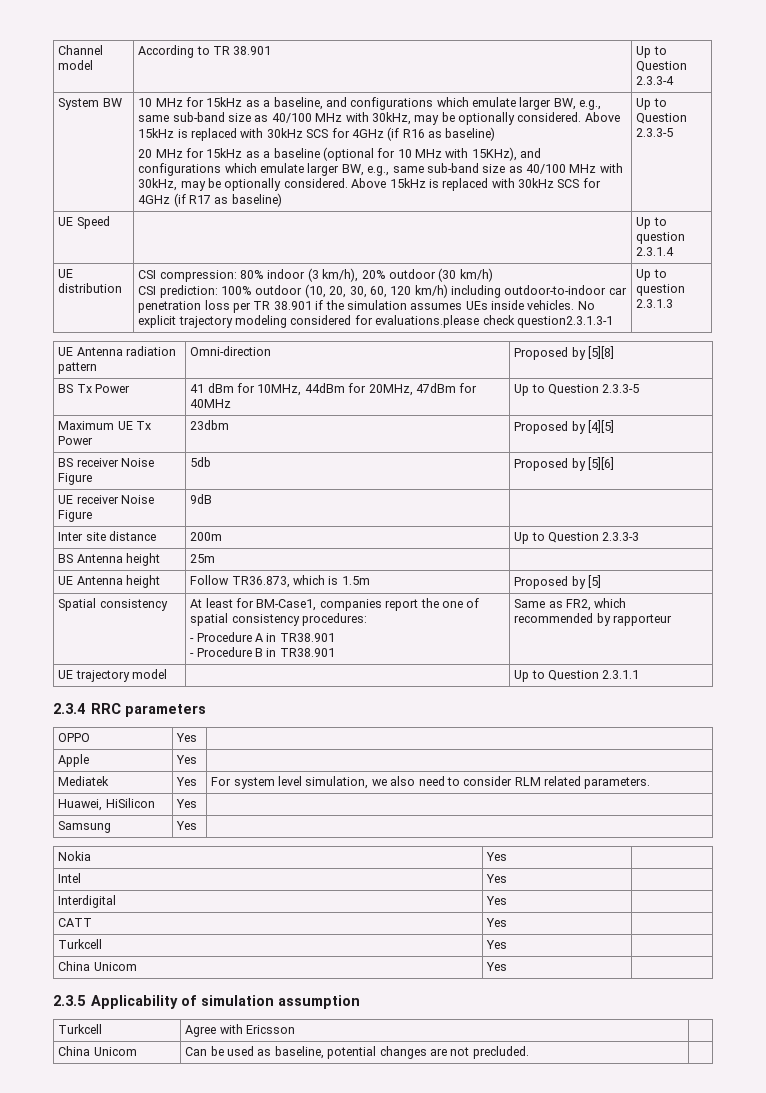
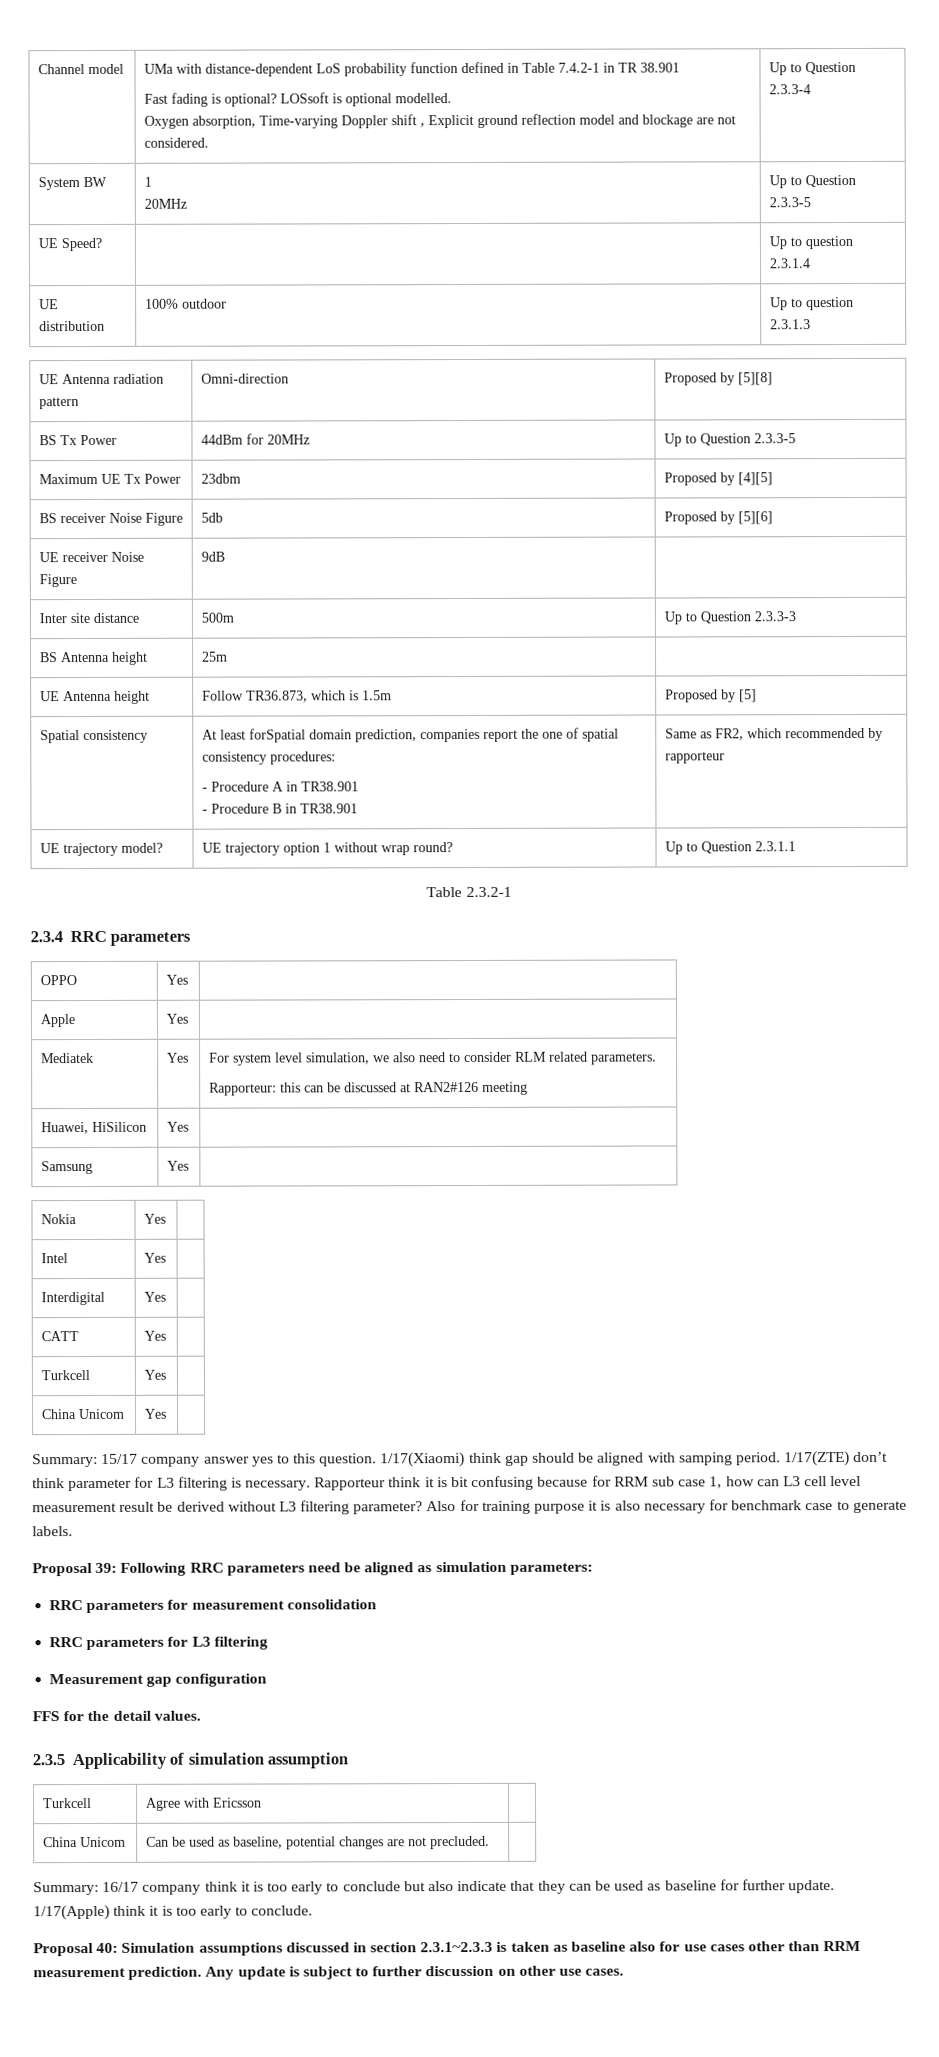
[138,45,272,58] According to TR 38.901 -> [143,61,680,77] [143,92,452,107] [143,113,736,129] [143,137,209,148] UMa with distance-dependent LoS probability function defined in Table 7.4.2-1 in TR 38.901 // Fast fading is optional? LOSsoft is optional modelled. // Oxygen absorption, Time-varying Doppler shift , Explicit ground reflection model and blockage are not considered.
[138,97,602,110] [138,112,620,125] [138,127,496,141] [138,147,542,161] [138,163,623,176] [138,178,601,191] [138,193,282,207] 10 MHz for 15kHz as a baseline, and configurations which emulate larger BW, e.g., same sub-band size as 40/100 MHz with 30kHz, may be optionally considered. Above 15kHz is replaced with 30kHz SCS for 4GHz (if R16 as baseline) // 20 MHz for 15kHz as a baseline (optional for 10 MHz with 15KHz), and configurations which emulate larger BW, e.g., same sub-band size as 40/100 MHz with 30kHz, may be optionally considered. Above 15kHz is replaced with 30kHz SCS for 4GHz (if R17 as baseline) -> [143,176,152,187] [143,198,187,209] 1 // 20MHz
[76,216,110,229] Speed -> [60,237,102,252] Speed?
[138,268,493,282] [138,284,627,298] [138,300,595,313] [138,315,613,328] CSI compression: 80% indoor (3 km/h), 20% outdoor (30 km/h) // CSI prediction: 100% outdoor (10, 20, 30, 60, 120 km/h) including outdoor-to-indoor car penetration loss per TR 38.901 if the simulation assumes UEs inside vehicles. No explicit trajectory modeling considered for evaluations.please check question2.3.1.3-1 -> [144,298,227,309] 100% outdoor
[190,383,478,396] [190,399,232,408] 41 dBm for 10MHz, 44dBm for 20MHz, 47dBm for 40MHz -> [200,433,310,445] 44dBm for 20MHz
[190,532,223,541] 200m -> [200,612,234,623] 500m
[236,598,317,611] for BM-Case1, -> [248,728,417,743] forSpatial domain prediction,
[132,669,168,679] model | -> [120,842,163,853] [201,842,453,856] model? | UE trajectory option 1 without wrap round?
(640, 674) none -> [426,886,512,898] // Table 2.3.2-1
(651, 783) none -> [208,1081,528,1096] // Rapporteur: this can be discussed at RAN2#126 meeting
(508, 966) none -> [32,1451,889,1468] [32,1475,862,1492] [32,1499,907,1515] [32,1526,73,1537] [32,1561,593,1577] [49,1599,377,1614] [49,1636,268,1651] [49,1673,268,1687] [32,1710,201,1722] // Summary: 15/17 company answer yes to this question. 1/17(Xiaomi) think gap should be aligned with samping period. 1/17(ZTE) don’t think parameter for L3 filtering is necessary. Rapporteur think it is bit confusing because for RRM sub case 1, how can L3 cell level measurement result be derived without L3 filtering parameter? Also for training purpose it is also necessary for benchmark case to generate labels. // Proposal 39: Following RRC parameters need be aligned as simulation parameters: // RRC parameters for measurement consolidation // RRC parameters for L3 filtering // Measurement gap configuration // FFS for the detail values.
(529, 1052) none -> [33,1879,836,1896] [33,1904,314,1921] [33,1940,862,1957] [33,1965,625,1980] // Summary: 16/17 company think it is too early to conclude but also indicate that they can be used as baseline for further update. 1/17(Apple) think it is too early to conclude. // Proposal 40: Simulation assumptions discussed in section 2.3.1~2.3.3 is taken as baseline also for use cases other than RRM measurement prediction. Any update is subject to further discussion on other use cases.

